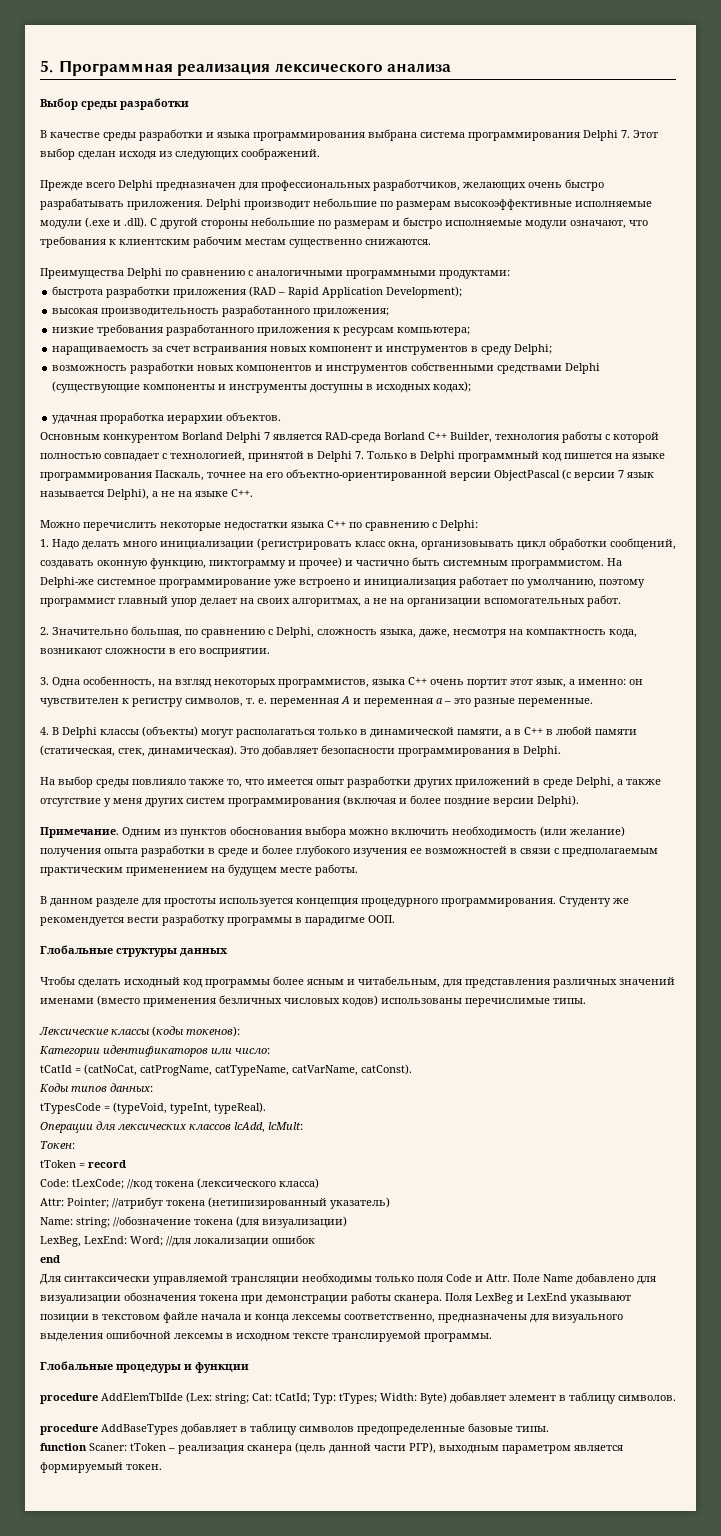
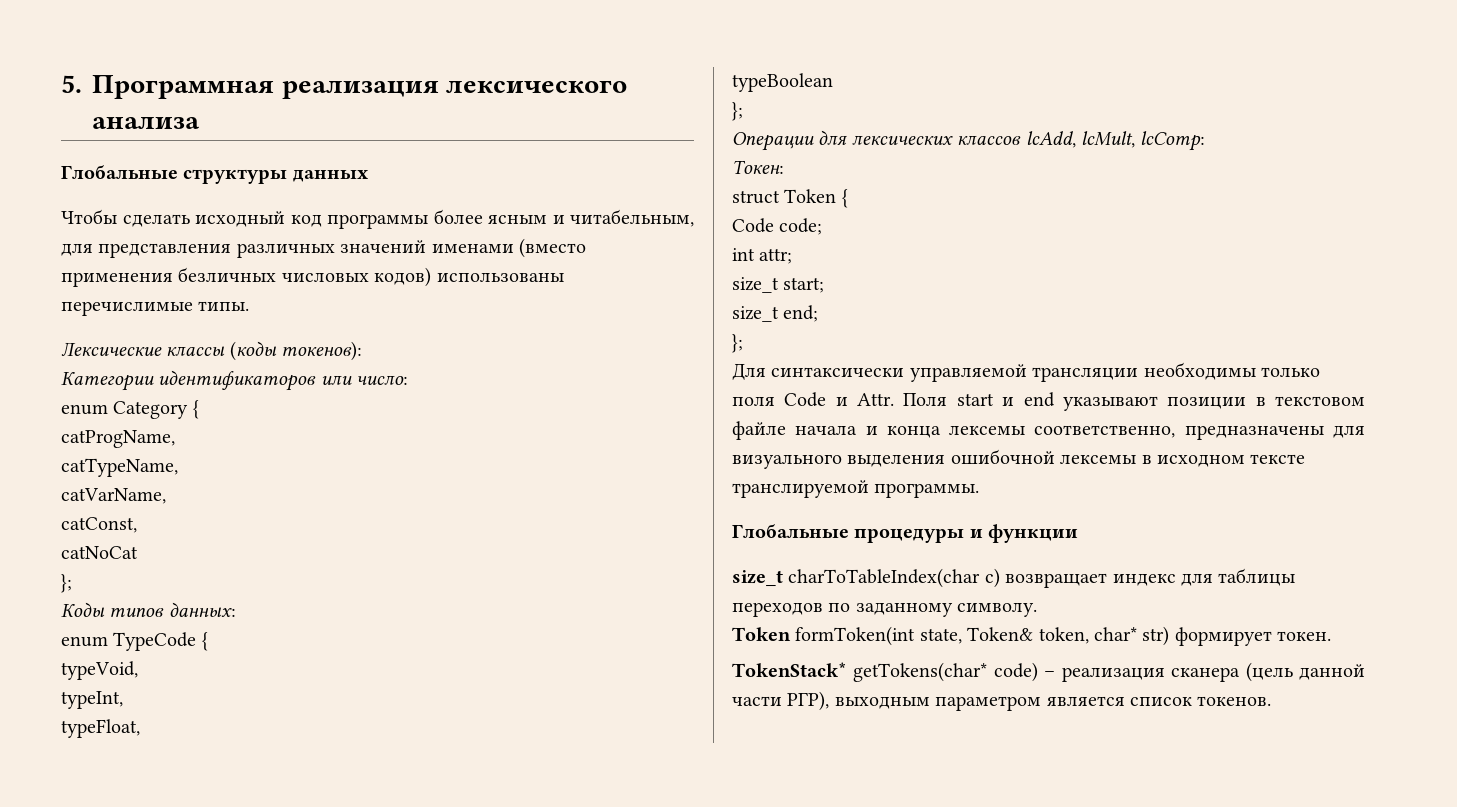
[40,98,189,110] [40,129,658,141] [40,148,320,160] [40,179,604,191] [40,198,652,210] [40,217,648,229] [40,236,431,248] [40,268,510,279] [52,286,463,298] [52,305,390,317] [52,324,471,336] [52,344,553,355] [52,362,601,374] [52,381,472,393] [52,412,282,424] [40,431,659,443] [40,451,665,462] [40,469,654,481] [40,488,253,500] [40,520,478,531] [40,538,676,550] [40,557,622,569] [40,576,645,588] [40,595,621,607] [40,626,637,638] [40,648,270,657] [40,676,643,688] [40,696,593,707] [40,726,637,738] [40,745,561,757] [40,776,661,788] [40,795,579,807] [40,826,625,838] [40,845,658,857] [40,864,358,876] [40,896,629,907] [40,914,395,926] // Выбор среды разработки // В качестве среды разработки и языка программирования выбрана система программирования Delphi 7. Этот выбор сделан исходя из следующих соображений. // Прежде всего Delphi предназначен для профессиональных разработчиков, желающих очень быстро разрабатывать приложения. Delphi производит небольшие по размерам высокоэффективные исполняемые модули (.exe и .dll). С другой стороны небольшие по размерам и быстро исполняемые модули означают, что требования к клиентским рабочим местам существенно снижаются. // Преимущества Delphi по сравнению с аналогичными программными продуктами: // быстрота разработки приложения (RAD – Rapid Application Development); // высокая производительность разработанного приложения; // низкие требования разработанного приложения к ресурсам компьютера; // наращиваемость за счет встраивания новых компонент и инструментов в среду Delphi; // возможность разработки новых компонентов и инструментов собственными средствами Delphi (существующие компоненты и инструменты доступны в исходных кодах); // удачная проработка иерархии объектов. // Основным конкурентом Borland Delphi 7 является RAD-среда Borland C++ Builder, технология работы с которой полностью совпадает с технологией, принятой в Delphi 7. Только в Delphi программный код пишется на языке программирования Паскаль, точнее на его объектно-ориентированной версии ObjectPascal (с версии 7 язык называется Delphi), а не на языке C++. // Можно перечислить некоторые недостатки языка С++ по сравнению с Delphi: // 1. Надо делать много инициализации (регистрировать класс окна, организовывать цикл обработки сообщений, создавать оконную функцию, пиктограмму и прочее) и частично быть системным программистом. На Delphi-же системное программирование уже встроено и инициализация работает по умолчанию, поэтому программист главный упор делает на своих алгоритмах, а не на организации вспомогательных работ. // 2. Значительно большая, по сравнению с Delphi, сложность языка, даже, несмотря на компактность кода, возникают сложности в его восприятии. // 3. Одна особенность, на взгляд некоторых программистов, языка С++ очень портит этот язык, а именно: он чувствителен к регистру символов, т. е. переменная A и переменная a – это разные переменные. // 4. В Delphi классы (объекты) могут располагаться только в динамической памяти, а в C++ в любой памяти (статическая, стек, динамическая). Это добавляет безопасности программирования в Delphi. // На выбор среды повлияло также то, что имеется опыт разработки других приложений в среде Delphi, а также отсутствие у меня других систем программирования (включая и более поздние версии Delphi). // Примечание. Одним из пунктов обоснования выбора можно включить необходимость (или желание) получения опыта разработки в среде и более глубокого изучения ее возможностей в связи с предполагаемым практическим применением на будущем месте работы. // В данном разделе для простоты используется концепция процедурного программирования. Студенту же рекомендуется вести разработку программы в парадигме ООП. -> (200, 123) none
[40,1064,137,1076] tCatId = (catNoCat, -> [61,400,199,419] enum Category { //
(212, 1070) none -> (175, 439) //
(289, 1070) none -> (178, 467) //
[361,1064,412,1075] catConst). -> [61,517,137,533] [61,546,138,559] [61,574,72,593] // catConst, // catNoCat // };
[40,1102,266,1114] tTypesCode = (typeVoid, typeInt, typeReal). -> [61,632,208,651] [61,661,138,680] [61,691,123,709] [61,719,140,738] [732,73,833,92] [732,102,743,121] enum TypeCode { // typeVoid, // typeInt, // typeFloat, // typeBoolean // };
[268,1122,303,1130] lcMult: -> [1081,131,1206,151] lcMult, lcComp:
[40,1160,126,1168] [40,1178,319,1190] [40,1197,390,1209] [40,1216,347,1228] [40,1235,315,1247] [40,1255,60,1263] tToken = record // Code: tLexCode; //код токена (лексического класса) // Attr: Pointer; //атрибут токена (нетипизированный указатель) // Name: string; //обозначение токена (для визуализации) // LexBeg, LexEnd: Word; //для локализации ошибок // end -> [732,189,848,208] [732,218,823,235] [732,248,793,264] [732,277,825,293] [732,305,819,322] [732,334,743,353] struct Token { // Code code; // int attr; // size_t start; // size_t end; // };
[513,1273,656,1285] [40,1292,567,1304] Поле Name добавлено для визуализации обозначения токена при демонстрации работы сканера. Поля LexBeg и LexEnd -> [903,392,1055,407] Поля start и end
[40,1392,676,1404] [40,1423,549,1435] [40,1443,166,1451] procedure AddElemTblIde (Lex: string; Cat: tCatId; Typ: tTypes; Width: Byte) добавляет элемент в таблицу символов. // procedure AddBaseTypes добавляет в таблицу символов предопределенные базовые типы. // function Scaner: tToken -> [732,568,1296,588] [732,602,1038,617] [732,626,1332,646] [732,662,1038,682] size_t charToTableIndex(char c) возвращает индекс для таблицы переходов по заданному символу. // Token formToken(int state, Token& token, char* str) формирует токен. // TokenStack* getTokens(char* code)
[40,1462,162,1473] формируемый токен. -> [1130,696,1272,706] список токенов.

